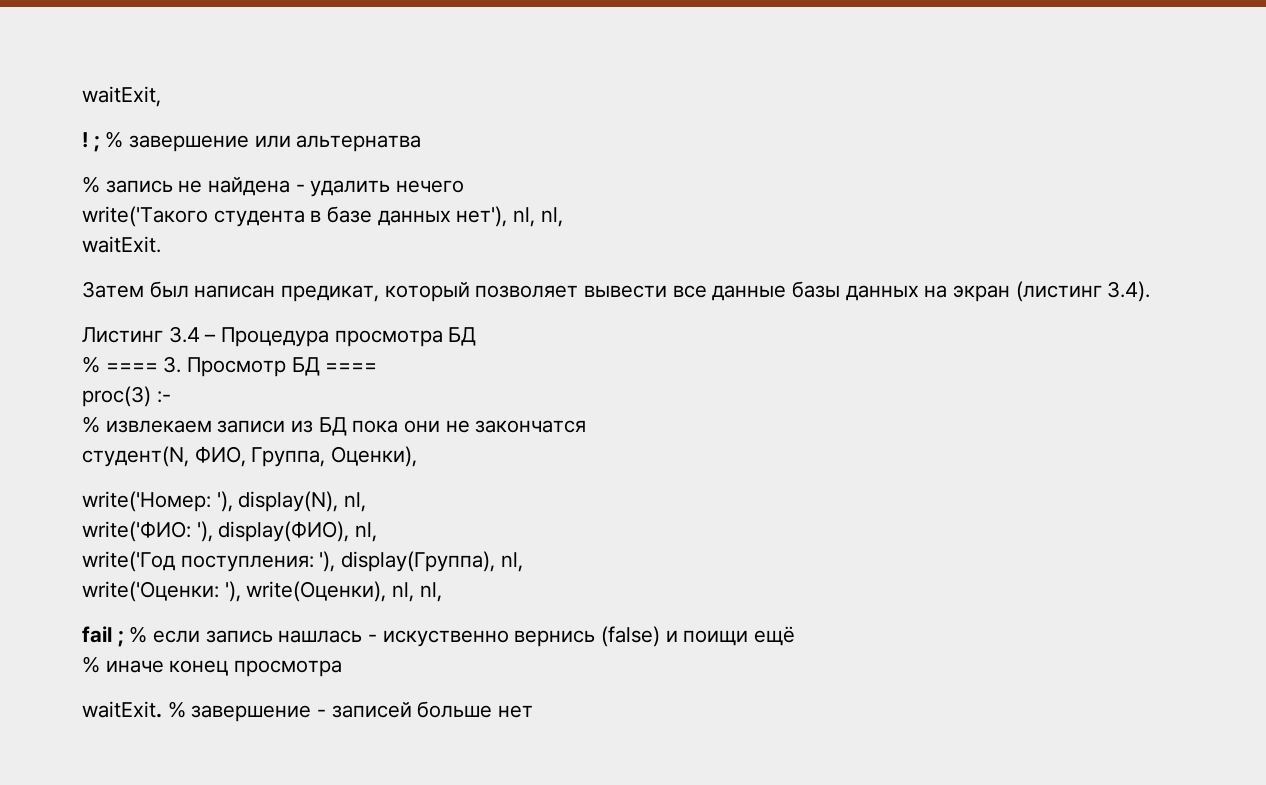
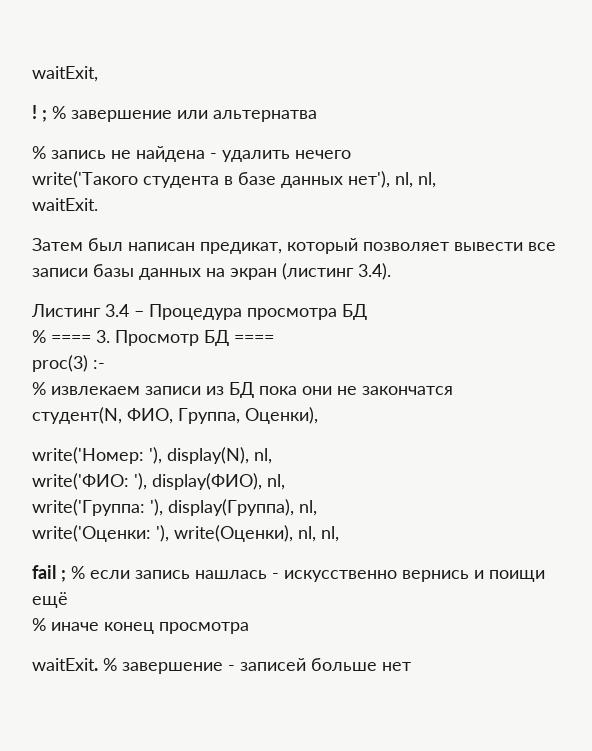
[712,285,787,301] данные -> [32,268,88,277] записи
[82,551,314,572] write('Год поступления: -> [32,499,145,516] write('Группа:
[382,626,661,647] искуственно вернись (false) -> [284,570,469,582] искусственно вернись

